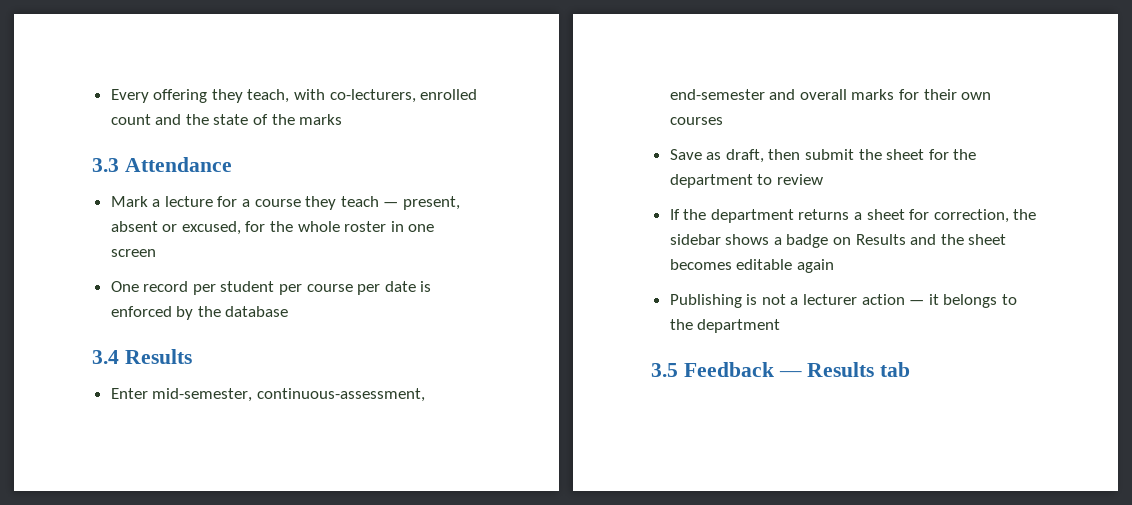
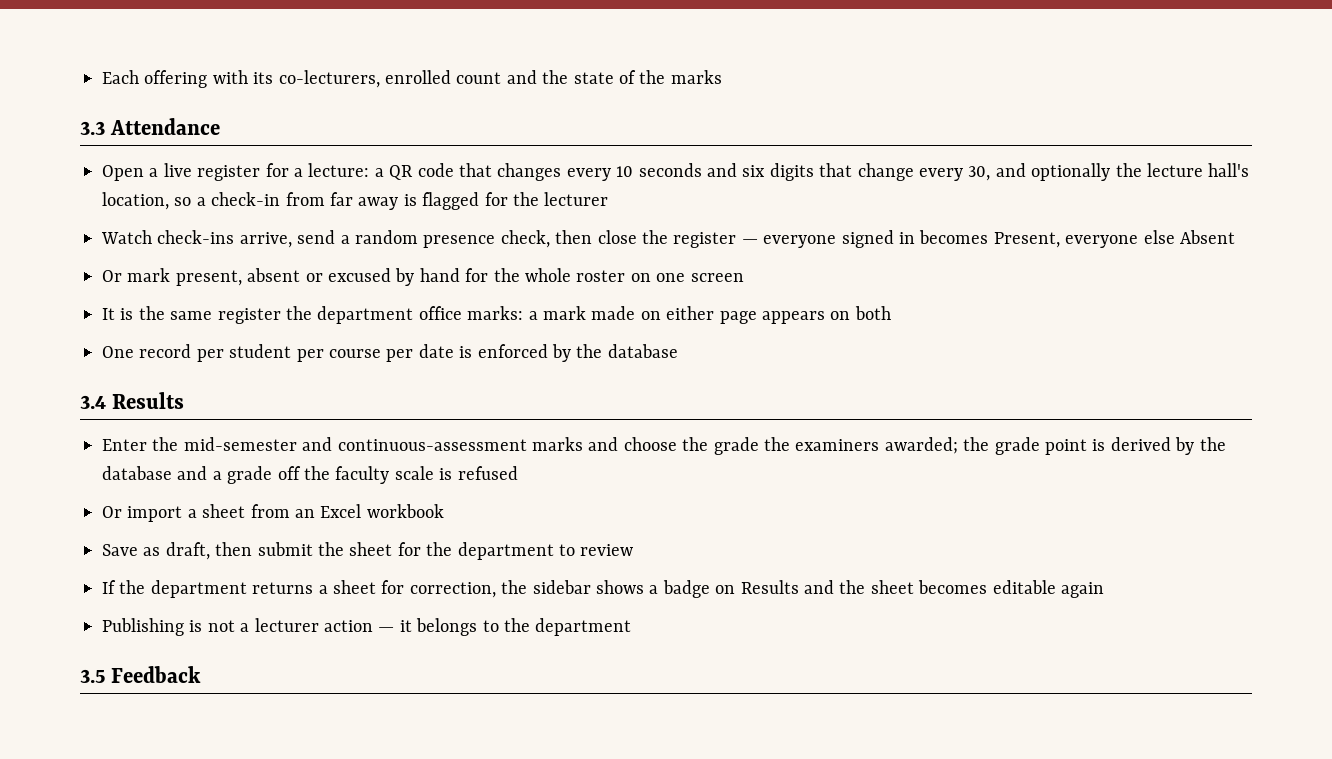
[110,89,326,103] Every offering they teach, with -> [102,70,274,88] Each offering with its
[110,196,461,210] [110,221,241,235] Mark a lecture for a course they teach — present, absent or excused, -> [102,163,1250,181] [102,192,609,210] [101,230,1235,248] [102,268,460,286] Open a live register for a lecture: a QR code that changes every 10 seconds and six digits that change every 30, and optionally the lecture hall's location, so a check-in from far away is flagged for the lecturer // Watch check-ins arrive, send a random presence check, then close the register — everyone signed in becomes Present, everyone else Absent // Or mark present, absent or excused by hand
[390,221,404,232] in -> [630,273,651,282] on
(156, 253) none -> [102,306,891,324] // It is the same register the department office marks: a mark made on either page appears on both
[152,388,425,402] [669,89,992,100] [669,117,723,125] mid-semester, continuous-assessment, end-semester and overall marks for their own courses -> [152,437,1226,455] [102,466,518,484] [102,504,444,522] the mid-semester and continuous-assessment marks and choose the grade the examiners awarded; the grade point is derived by the database and a grade off the faculty scale is refused // Or import a sheet from an Excel workbook
[778,362,911,377] — Results tab -> (202, 674) none

